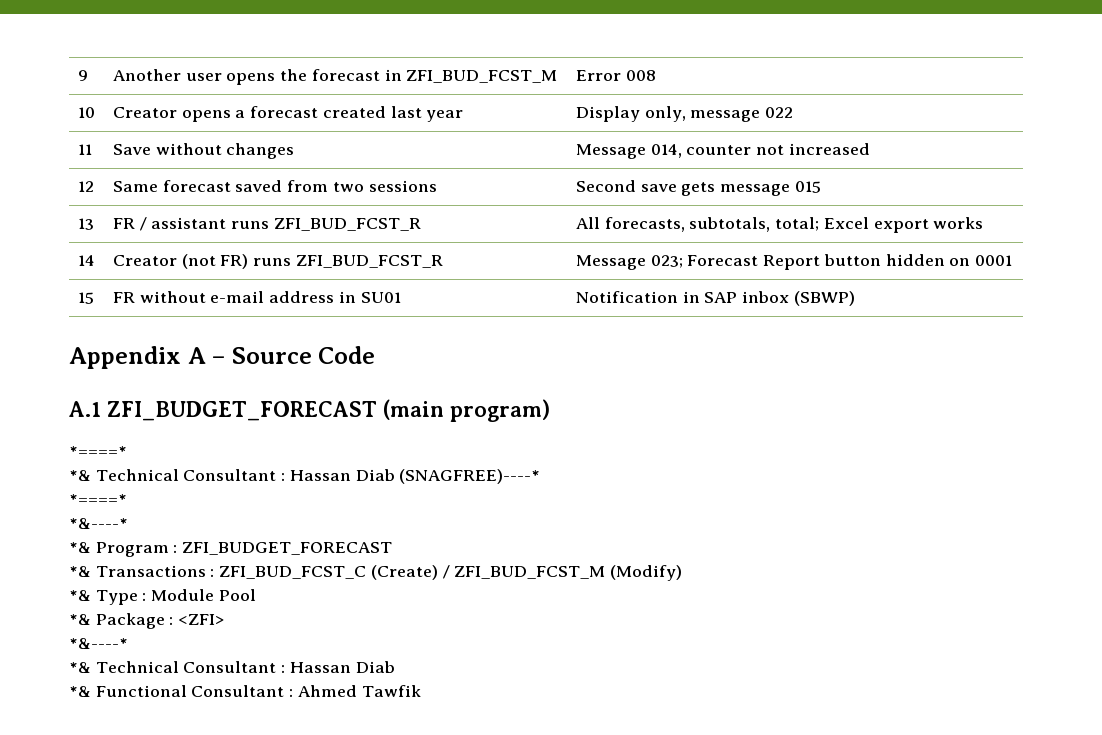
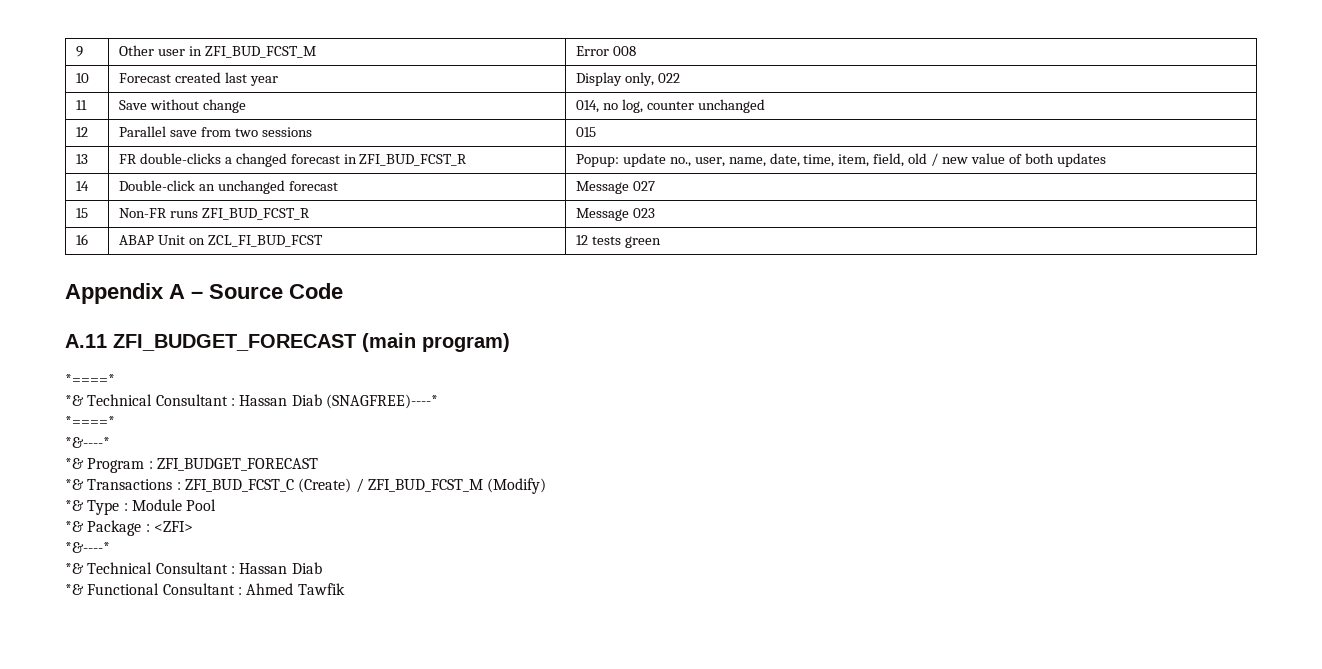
[112,69,380,85] Another user opens the forecast -> [118,45,185,56] Other user
[112,106,319,122] Creator opens a forecast -> [118,73,171,83] Forecast
[690,110,761,122] message -> (654, 79) none
[226,143,295,159] [575,143,870,159] [77,181,94,192] [112,180,283,192] changes | Message 014, counter not increased // 12 | Same forecast saved -> [202,99,246,113] [575,99,765,113] [75,127,88,137] [118,126,197,137] change | 014, no log, counter unchanged // 12 | Parallel save
[575,180,791,196] Second save gets message -> (312, 132) none
[139,217,421,231] [575,217,984,233] [77,255,95,266] [112,254,443,269] [575,254,1013,270] [77,292,94,304] [112,291,401,303] [575,291,855,306] / assistant runs ZFI_BUD_FCST_R | All forecasts, subtotals, total; Excel export works // 14 | Creator (not FR) runs ZFI_BUD_FCST_R | Message 023; Forecast Report button hidden on 0001 // 15 | FR without e-mail address in SU01 | Notification in SAP inbox (SBWP) -> [139,153,468,167] [575,153,1106,167] [75,181,89,191] [118,180,338,194] [575,181,655,194] [75,208,88,218] [118,208,310,220] [575,208,655,221] [75,234,88,245] [118,235,323,247] [575,235,661,248] double-clicks a changed forecast in ZFI_BUD_FCST_R | Popup: update no., user, name, date, time, item, field, old / new value of both updates // 14 | Double-click an unchanged forecast | Message 027 // 15 | Non-FR runs ZFI_BUD_FCST_R | Message 023 // 16 | ABAP Unit on ZCL_FI_BUD_FCST | 12 tests green
[69,401,101,417] A.1 -> [65,334,107,348] A.11

